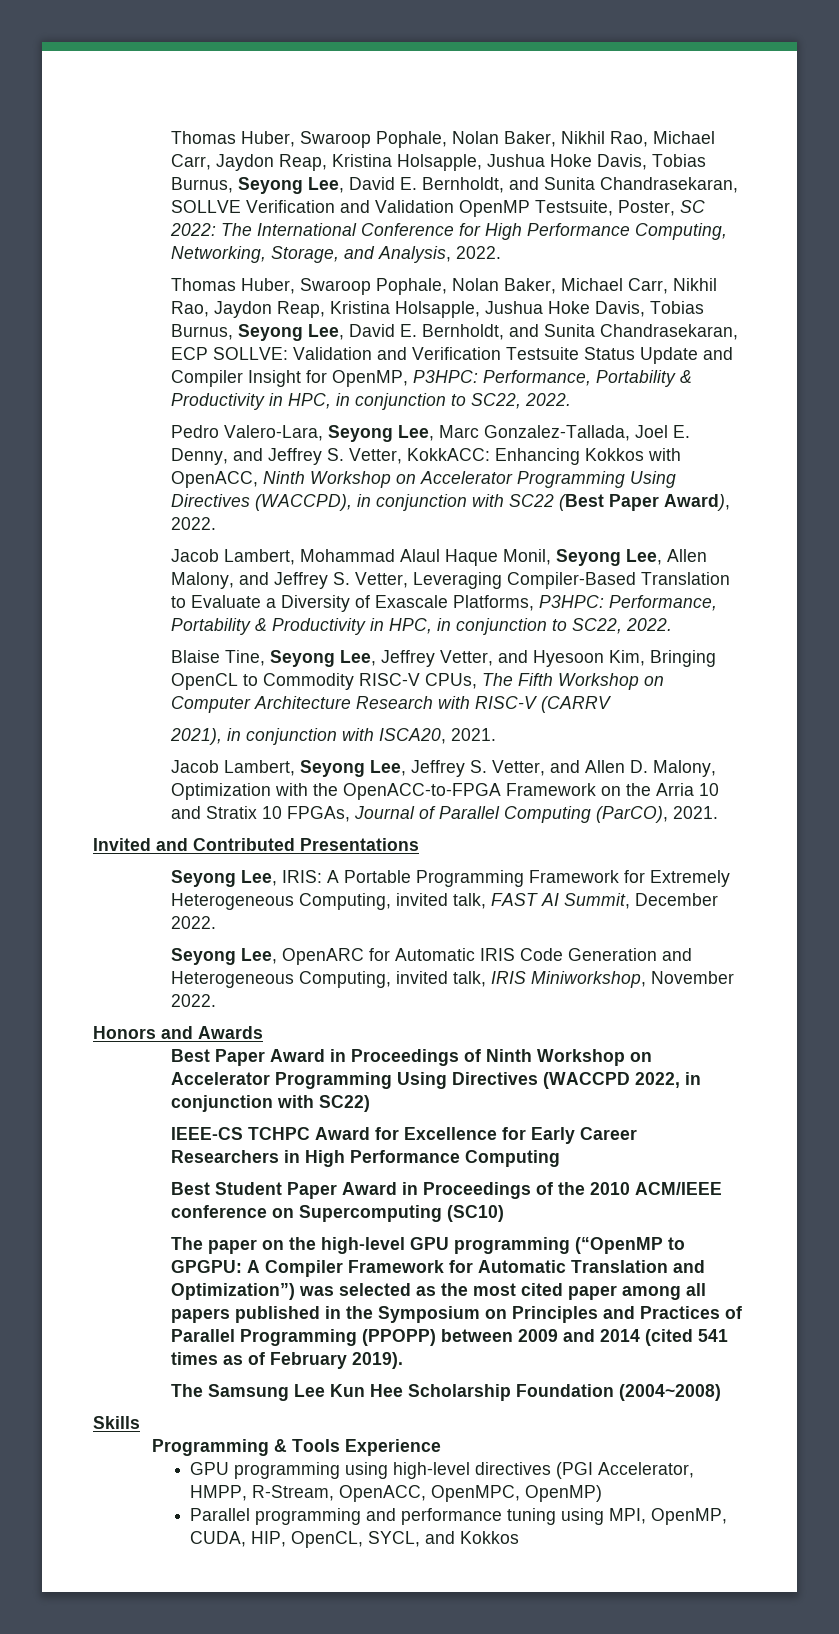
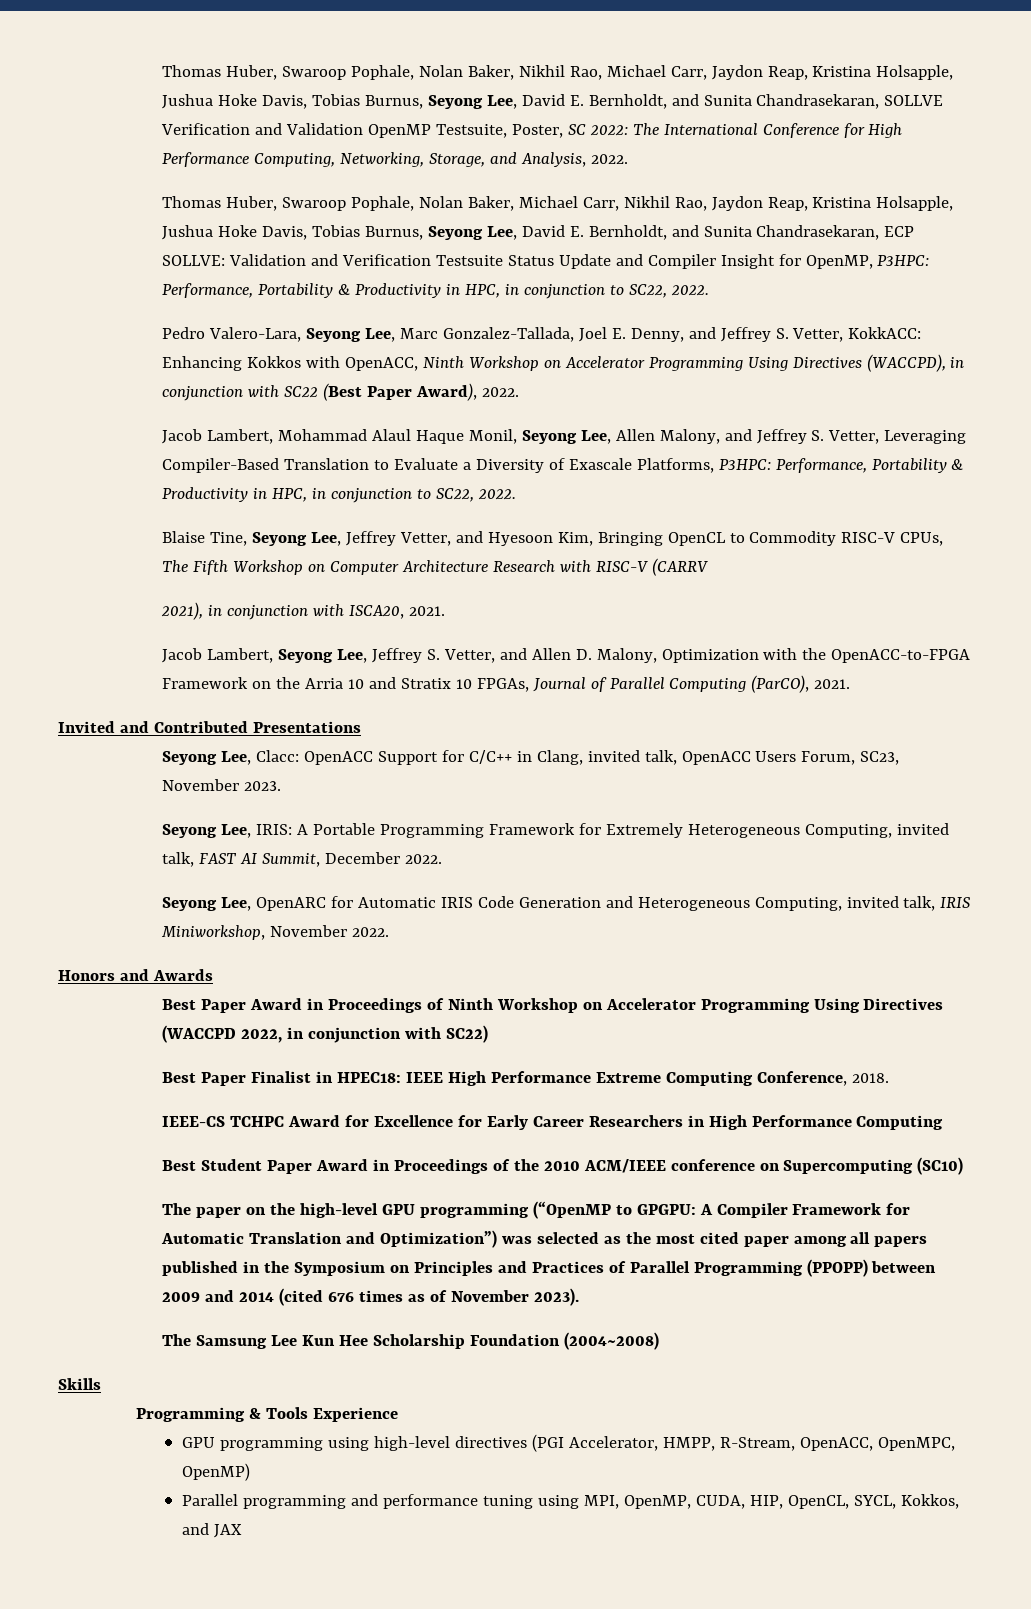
(419, 844) none -> [161,750,900,765] [161,779,281,791] // Seyong Lee, Clacc: OpenACC Support for C/C++ in Clang, invited talk, OpenACC Users Forum, SC23, November 2023.
(371, 1103) none -> [161,1071,889,1086] // Best Paper Finalist in HPEC18: IEEE High Performance Extreme Computing Conference, 2018.
[698,1329,729,1342] 541 -> [327,1292,354,1302] 676
[270,1352,404,1369] February 2019). -> [450,1288,579,1306] November 2023).
[425,1531,520,1544] and Kokkos -> [900,1494,959,1509] [181,1523,242,1538] Kokkos, and JAX

